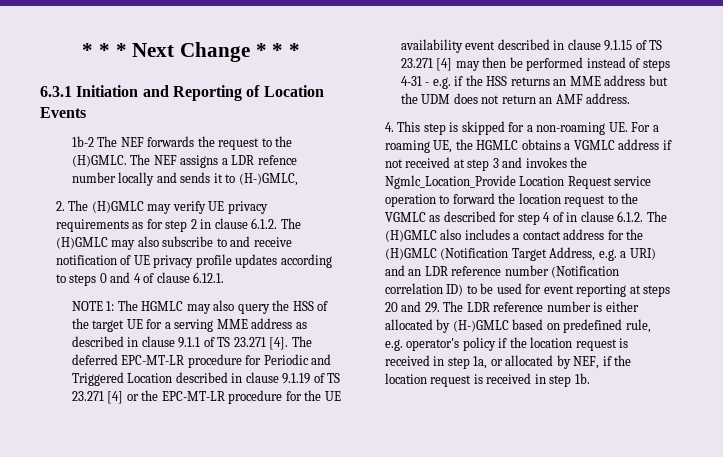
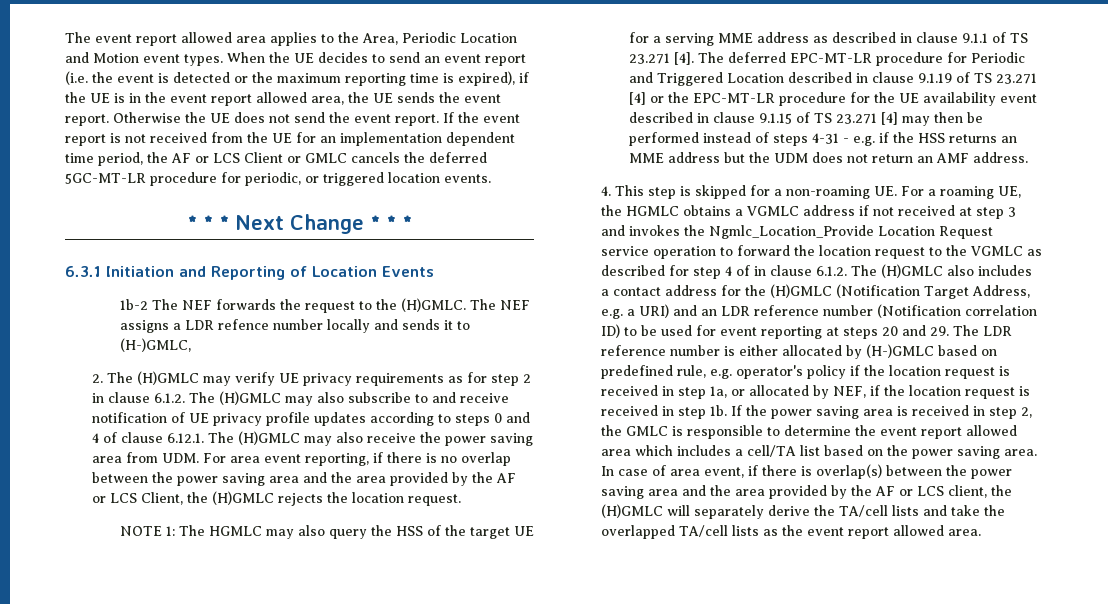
(82, 50) none -> [65,32,517,46] [65,52,526,66] [65,71,529,86] [65,92,501,106] [65,112,520,126] [65,132,515,146] [65,152,487,166] [65,172,491,186] The event report allowed area applies to the Area, Periodic Location and Motion event types. When the UE decides to send an event report (i.e. the event is detected or the maximum reporting time is expired), if the UE is in the event report allowed area, the UE sends the event report. Otherwise the UE does not send the event report. If the event report is not received from the UE for an implementation dependent time period, the AF or LCS Client or GMLC cancels the deferred 5GC-MT-LR procedure for periodic, or triggered location events. //
(225, 277) none -> [208,431,534,446] [92,452,512,466] [92,472,517,486] [92,491,462,506] The (H)GMLC may also receive the power saving area from UDM. For area event reporting, if there is no overlap between the power saving area and the area provided by the AF or LCS Client, the (H)GMLC rejects the location request.
(590, 378) none -> [731,405,1033,419] [601,425,1018,439] [601,445,1038,459] [601,464,1013,479] [601,485,1013,499] [601,504,1006,519] [601,525,982,539] If the power saving area is received in step 2, the GMLC is responsible to determine the event report allowed area which includes a cell/TA list based on the power saving area. In case of area event, if there is overlap(s) between the power saving area and the area provided by the AF or LCS client, the (H)GMLC will separately derive the TA/cell lists and take the overlapped TA/cell lists as the event report allowed area.

